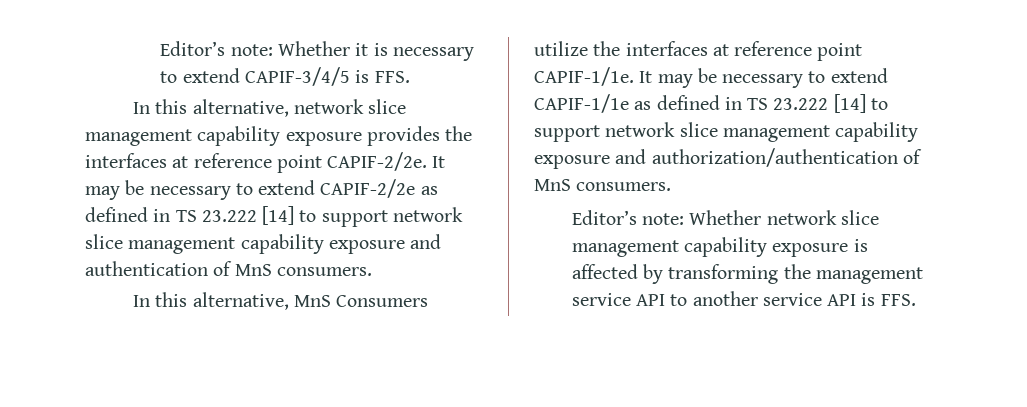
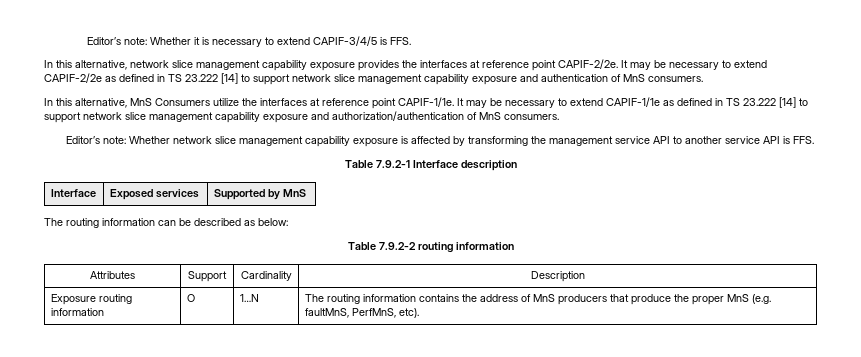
(916, 300) none -> [344,160,517,171] [50,189,96,197] [109,189,199,200] [213,189,306,200] [44,218,288,228] [347,242,514,253] [90,271,135,279] [188,271,227,282] [240,271,292,281] [530,271,585,282] [50,294,132,305] [50,308,104,316] [186,294,195,302] [239,294,259,302] [304,294,771,305] [304,308,419,318] // Table 7.9.2-1 Interface description // Interface | Exposed services | Supported by MnS // The routing information can be described as below: // Table 7.9.2-2 routing information // Attributes | Support | Cardinality | Description // Exposure routing information | O | 1…N | The routing information contains the address of MnS producers that produce the proper MnS (e.g. faultMnS, PerfMnS, etc).

